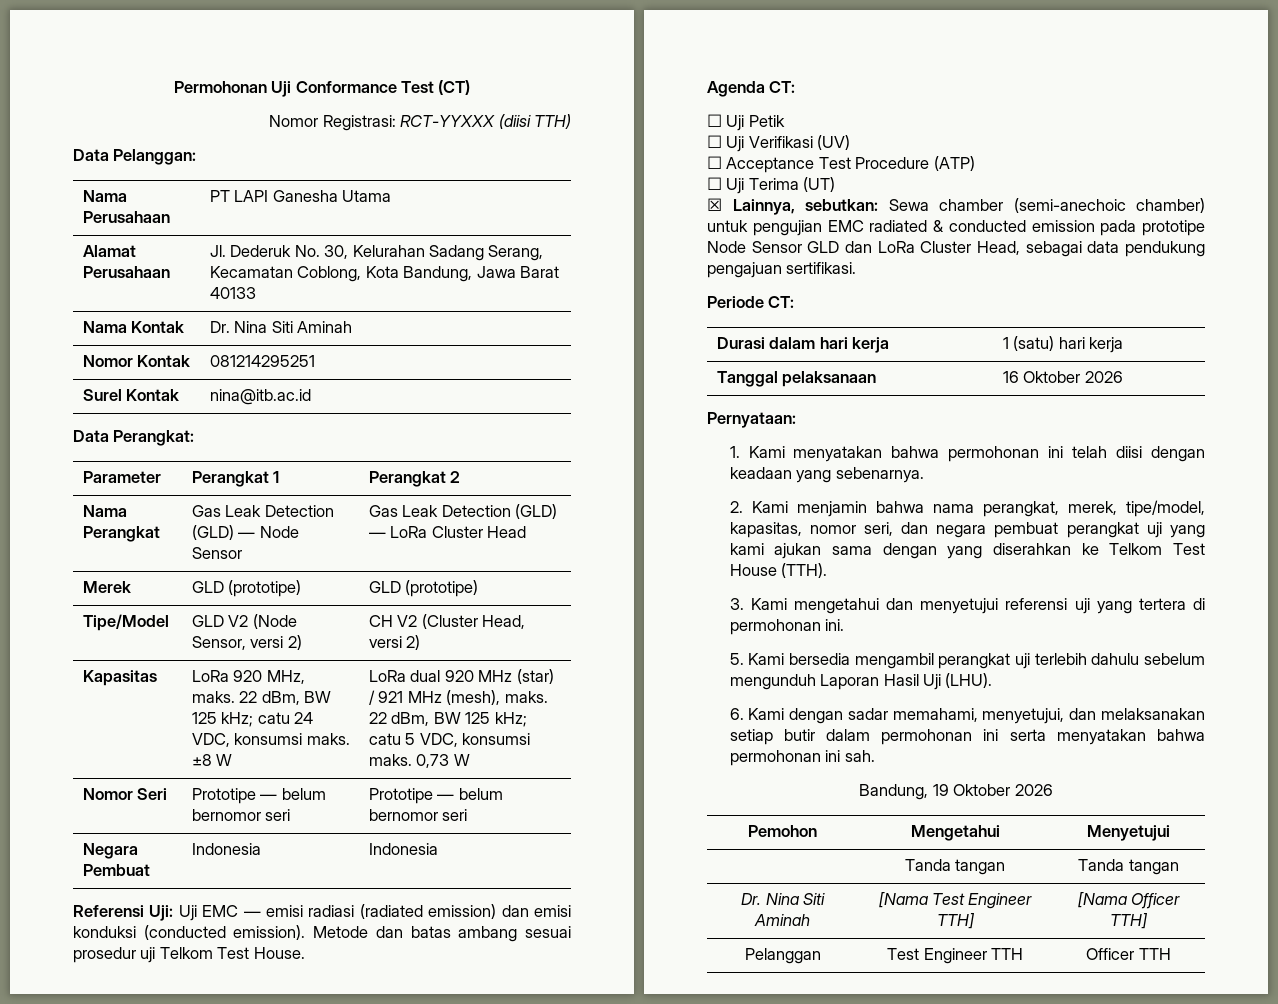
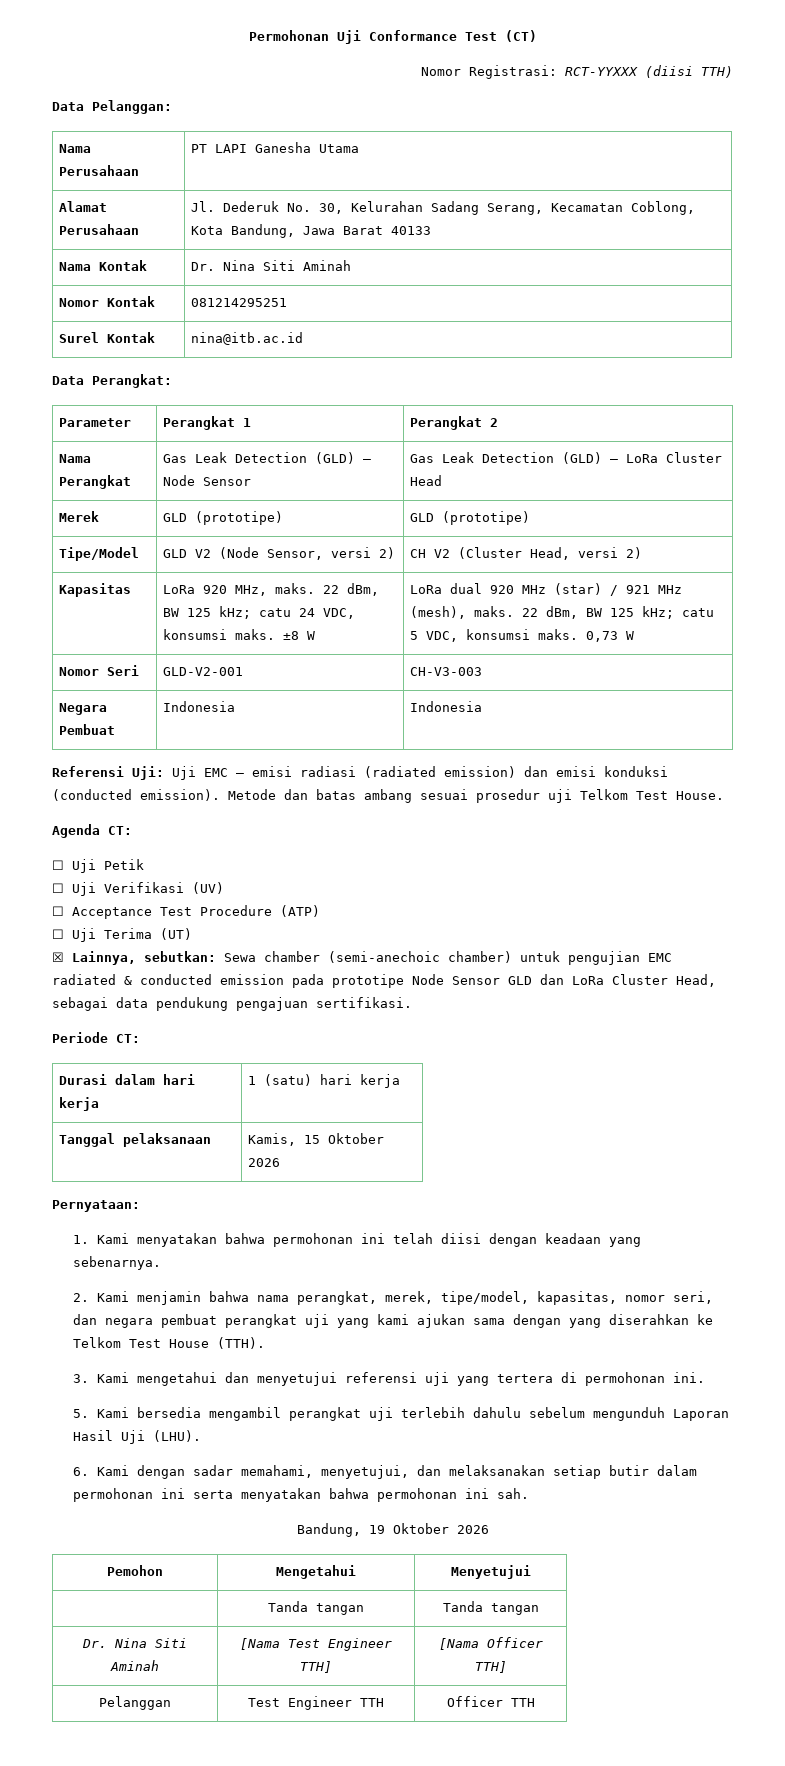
[191,788,326,804] [191,809,291,821] [368,788,503,804] [368,809,468,821] Prototipe — belum bernomor seri | Prototipe — belum bernomor seri -> [163,667,244,676] [410,667,483,676] GLD-V2-001 | CH-V3-003
[1002,371,1019,383] 16 -> [248,1133,321,1146] Kamis, 15

